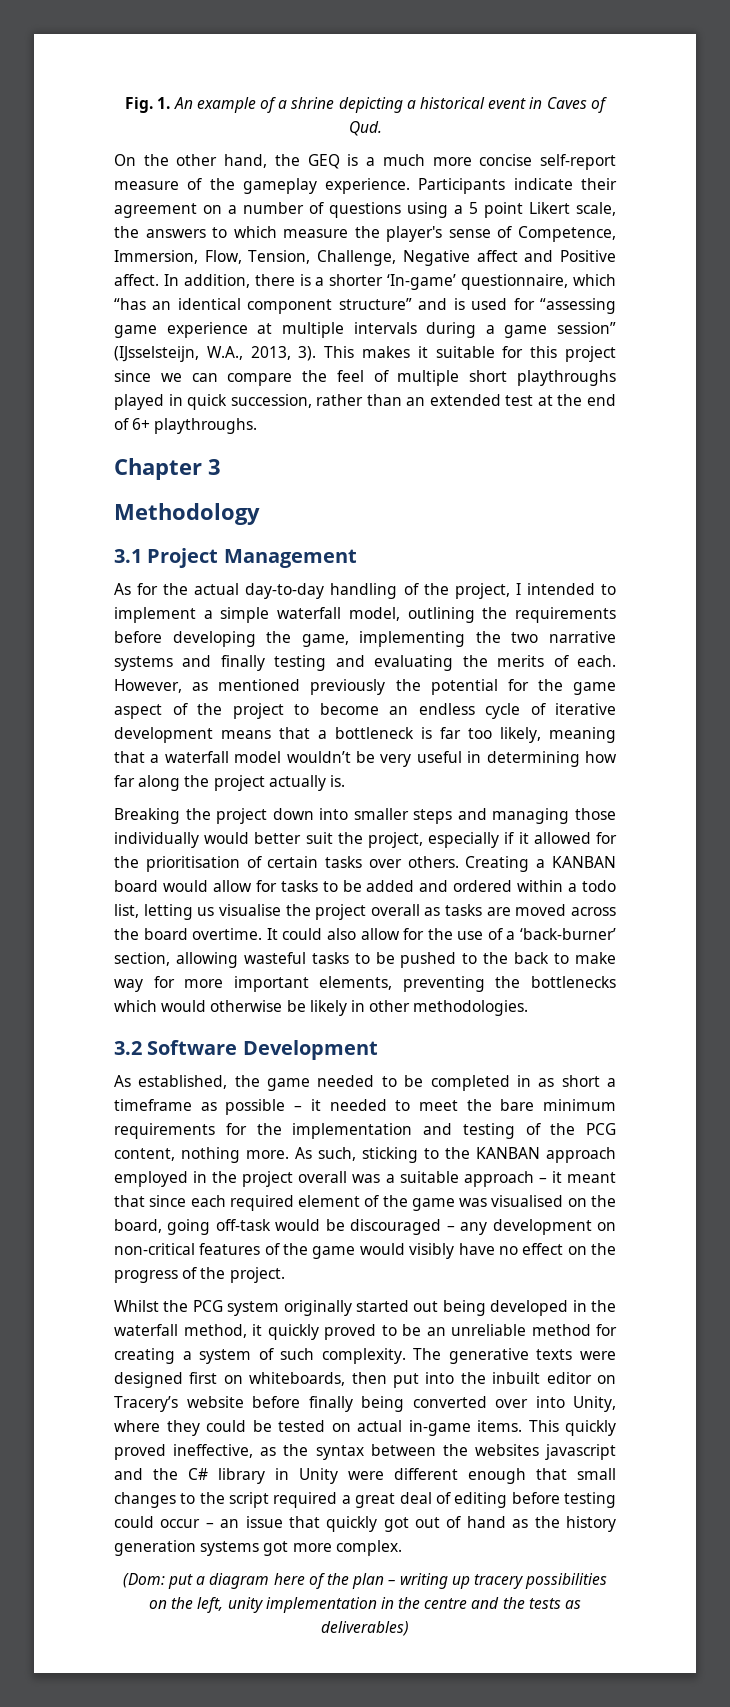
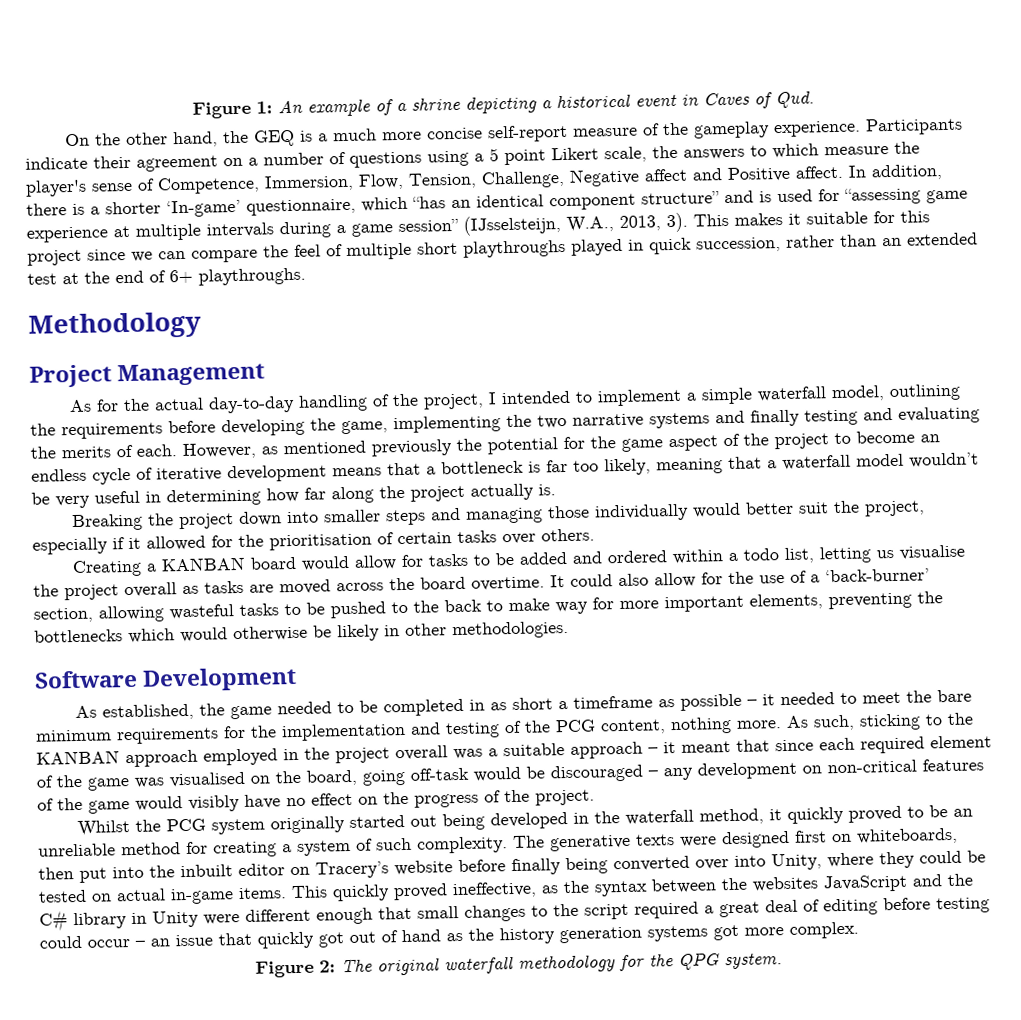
[125,97,171,113] Fig. 1. -> [191,101,273,119] Figure 1:
[114,458,221,480] // Chapter 3 -> (306, 276) none
[114,549,142,563] 3.1 -> (202, 325) none
(459, 862) none -> (595, 535) //
[114,1041,142,1055] 3.2 -> (569, 630) none
[545,1444,616,1460] javascript -> [823,874,908,893] JavaScript
[122,1573,608,1589] [148,1597,582,1613] [321,1621,409,1636] (Dom: put a diagram here of the plan – writing up tracery possibilities on the left, unity implementation in the centre and the tests as deliverables) -> [255,952,783,978] Figure 2: The original waterfall methodology for the QPG system.

